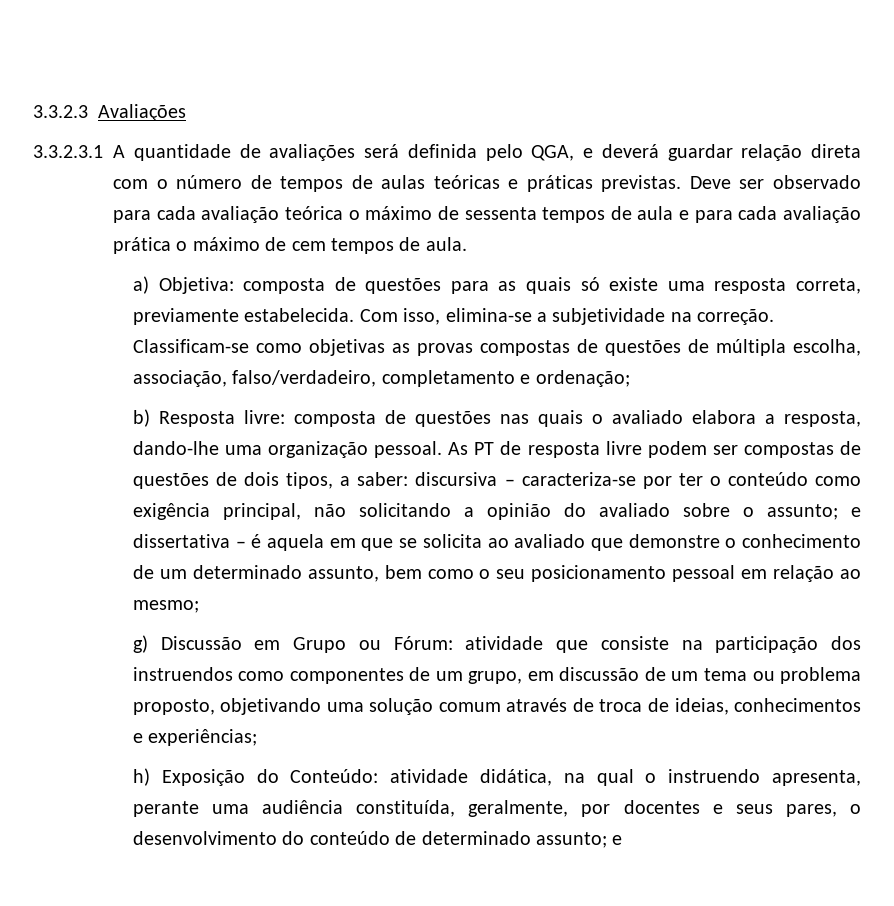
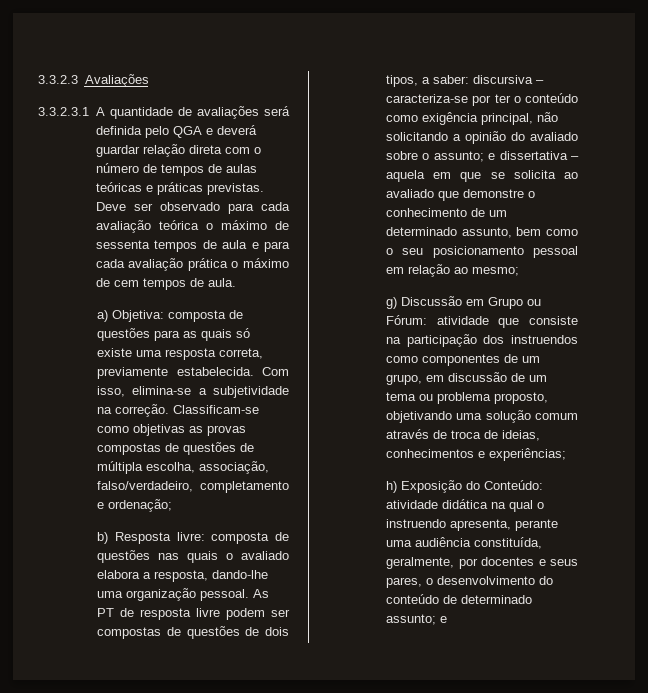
[531,145,575,161] QGA, -> [172,126,202,138] QGA
[251,534,262,548] é -> (579, 158) none
[479,769,552,786] didática, -> [442,499,489,509] didática

